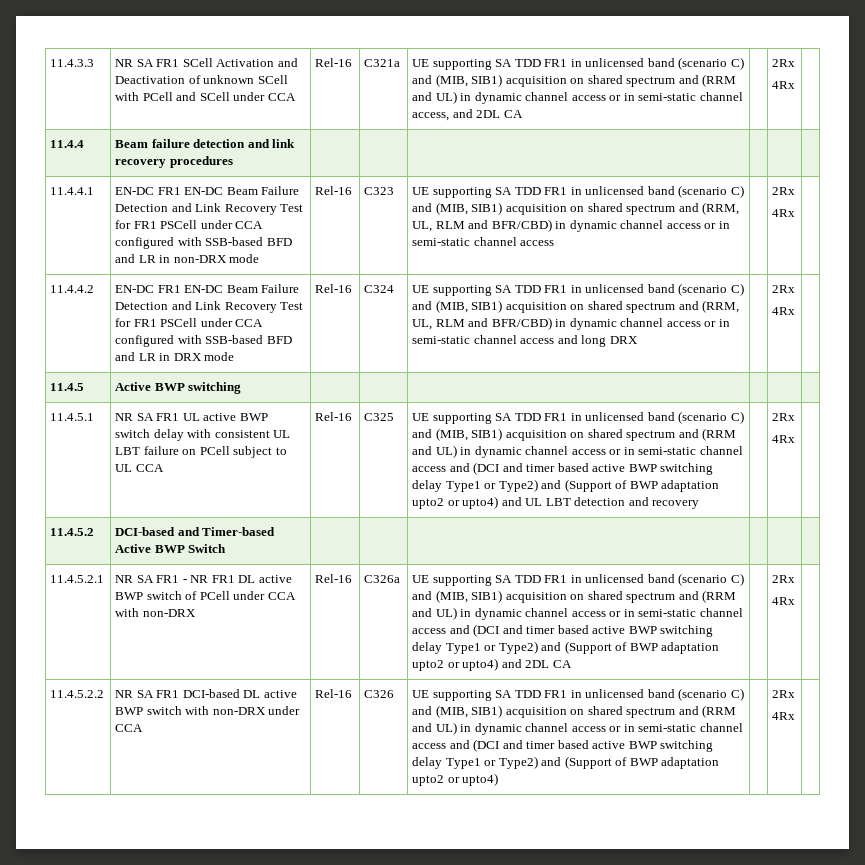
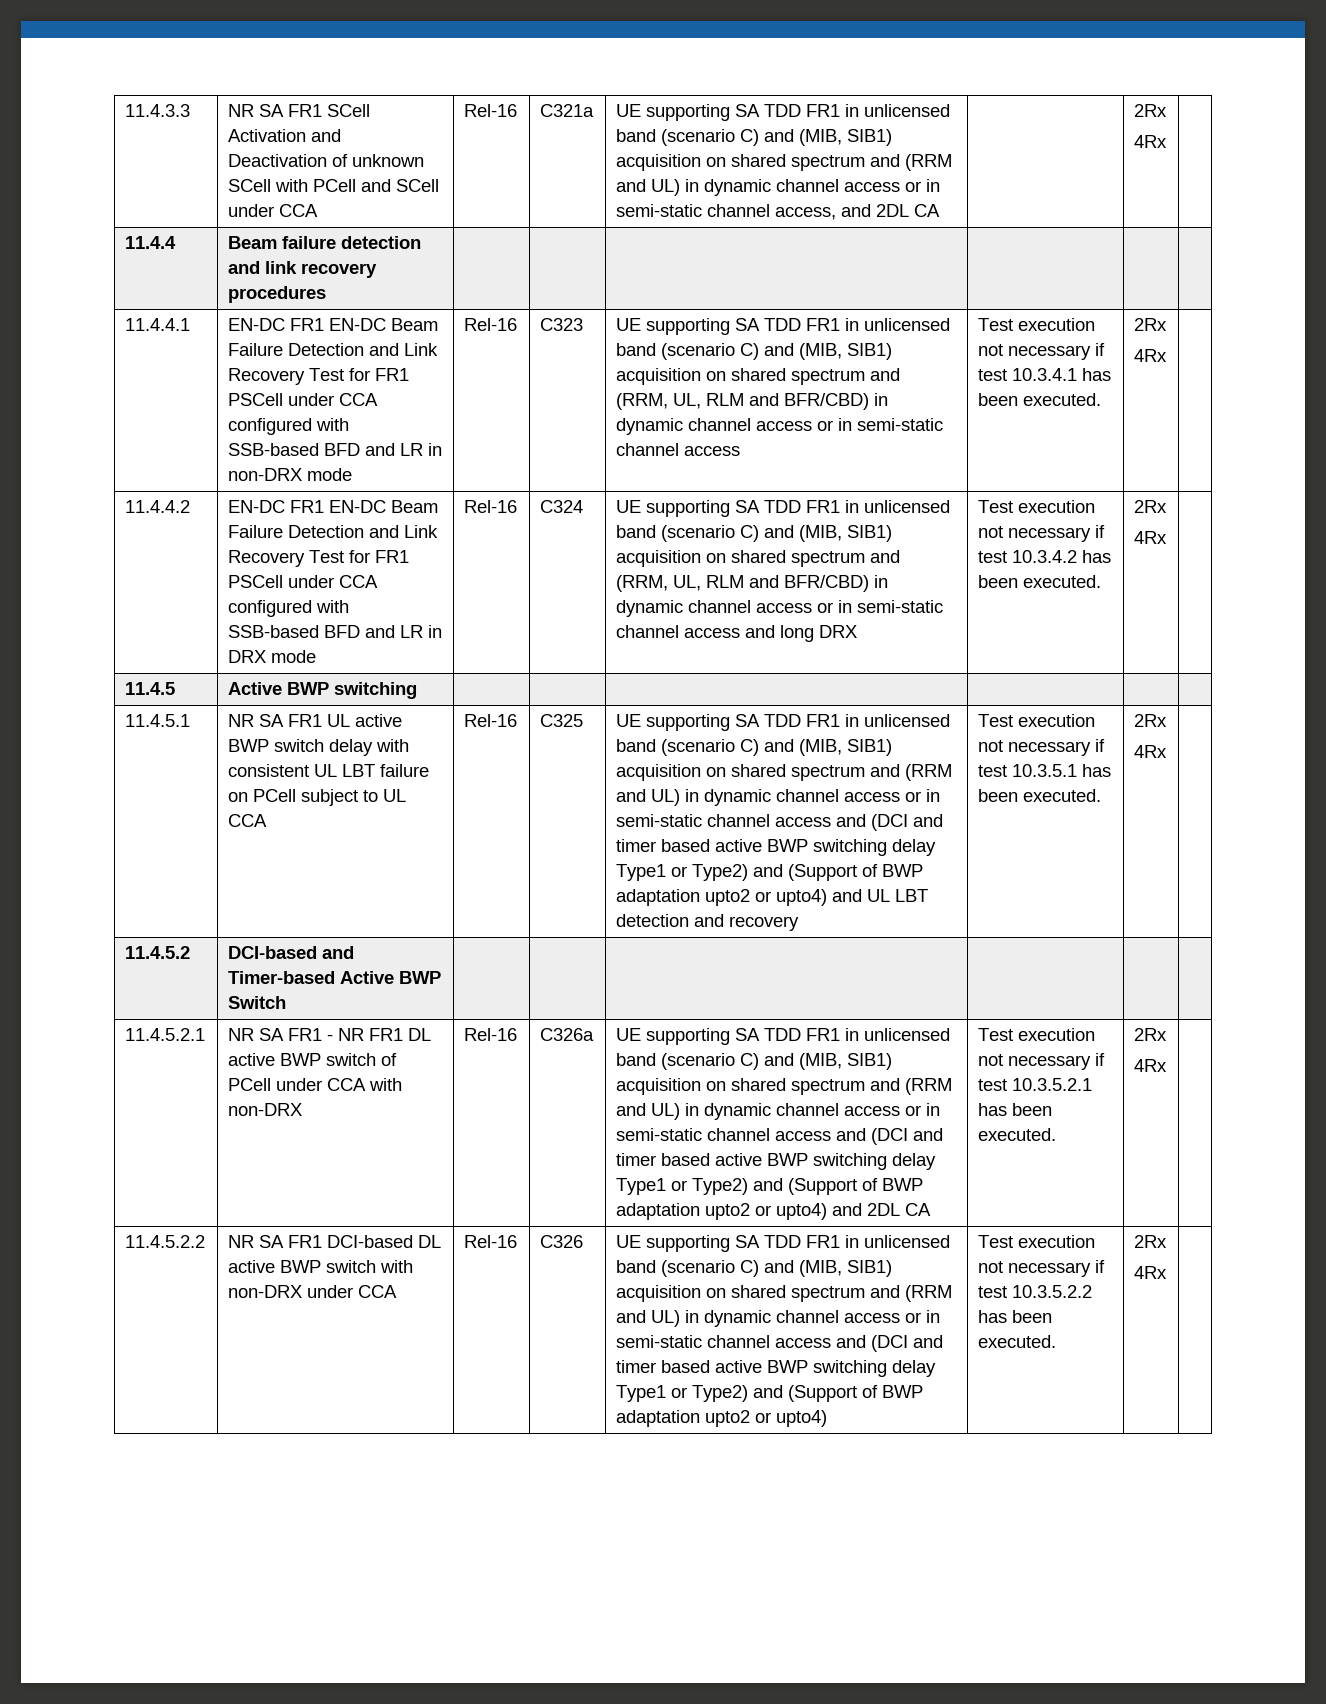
(555, 243) none -> [978,318,1096,331] [978,343,1106,360] [978,368,1112,381] [978,393,1102,406] Test execution not necessary if test 10.3.4.1 has been executed.
(638, 340) none -> [978,500,1096,513] [978,525,1106,542] [978,550,1112,563] [978,575,1102,588] Test execution not necessary if test 10.3.4.2 has been executed.
(700, 504) none -> [978,714,1096,727] [978,739,1106,756] [978,764,1112,777] [978,789,1102,802] Test execution not necessary if test 10.3.5.1 has been executed.
(572, 664) none -> [978,1028,1096,1041] [978,1053,1106,1070] [978,1078,1093,1091] [978,1103,1053,1116] [978,1128,1057,1141] Test execution not necessary if test 10.3.5.2.1 has been executed.
(499, 779) none -> [978,1235,1096,1248] [978,1260,1106,1277] [978,1285,1093,1298] [978,1310,1053,1323] [978,1335,1057,1348] Test execution not necessary if test 10.3.5.2.2 has been executed.

